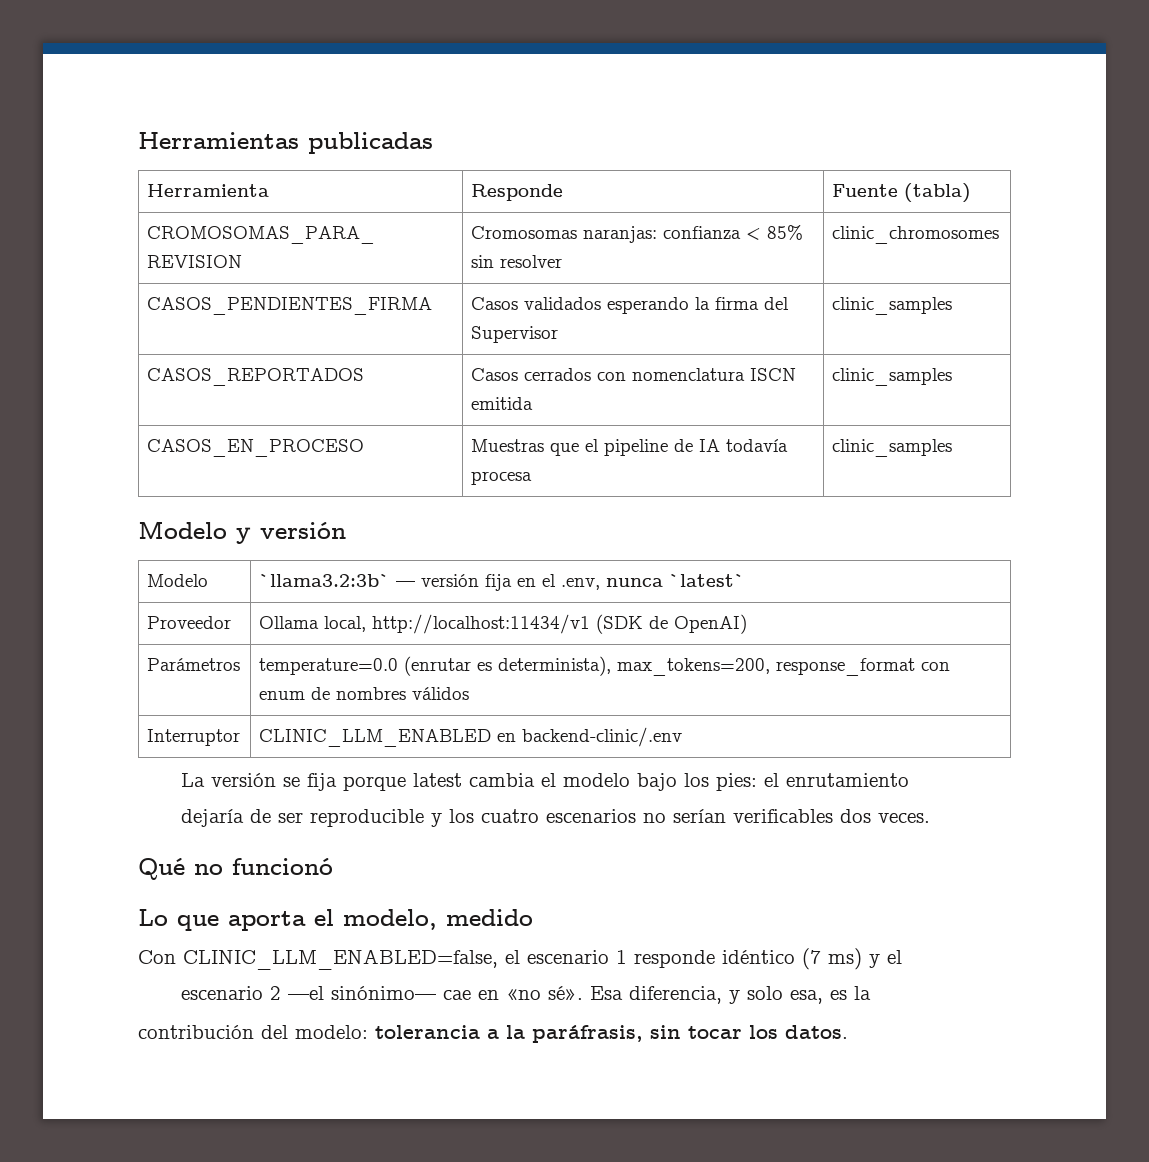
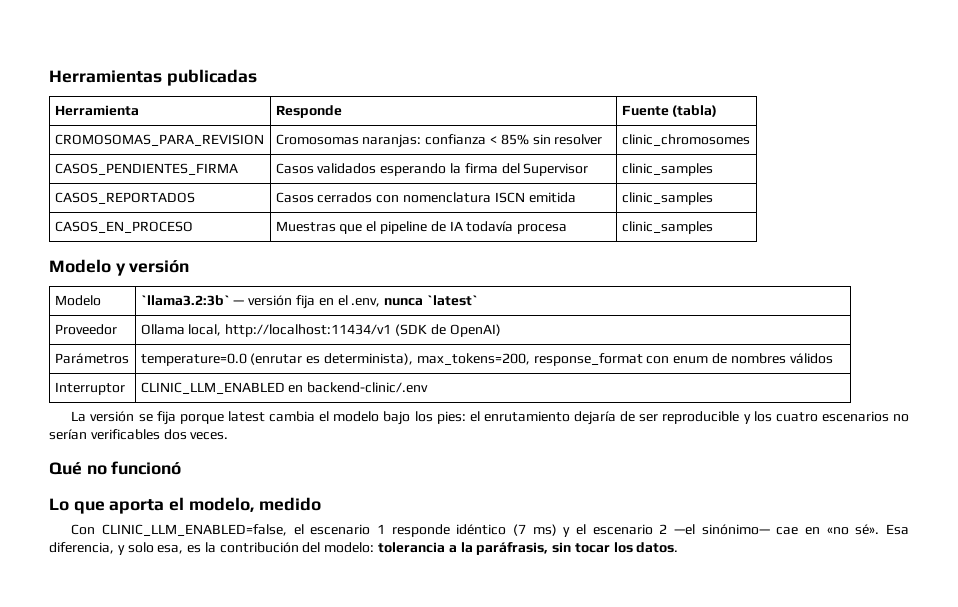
(909, 780) // -> (570, 416) none
(902, 957) // -> (586, 529) none
(871, 993) // -> (216, 547) none

